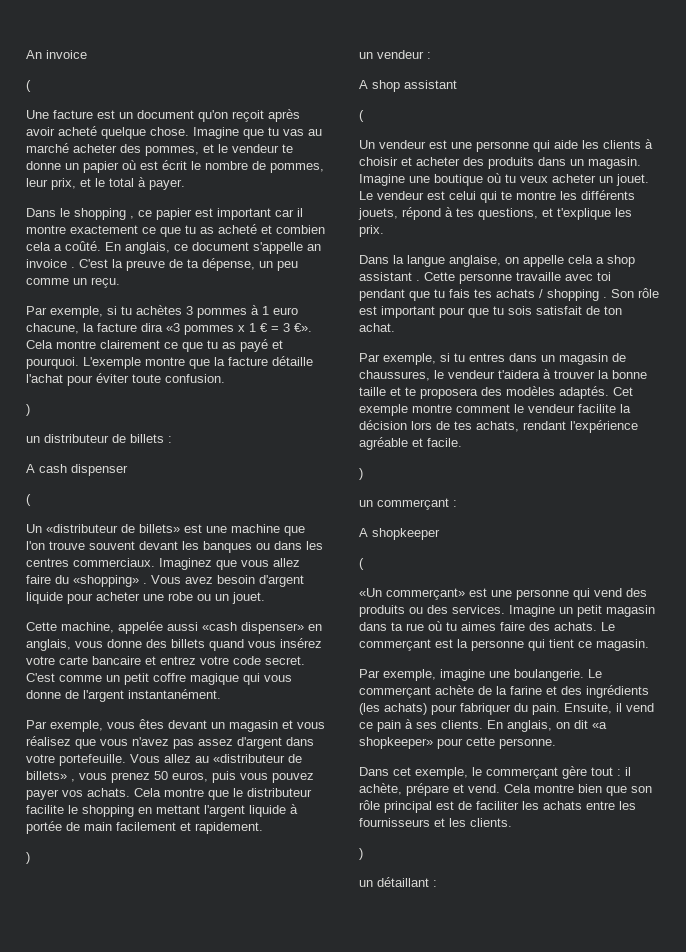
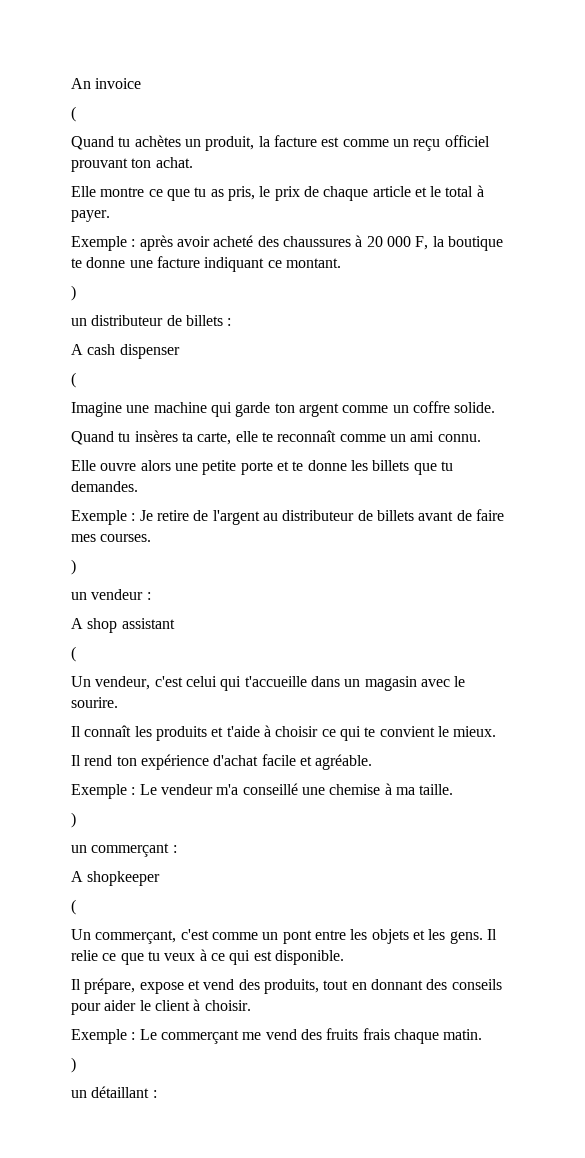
[26,109,300,122] [26,126,322,139] [26,143,293,156] [26,160,324,173] [26,178,76,190] Une facture est un document qu'on reçoit après avoir acheté quelque chose. Imagine que tu vas au marché acheter des pommes, et le vendeur te donne un papier où est écrit le nombre de pommes, leur prix, -> [71,135,490,151] [71,157,193,172] [71,186,411,201] Quand tu achètes un produit, la facture est comme un reçu officiel prouvant ton achat. // Elle montre ce que tu as pris, le prix de chaque article
[26,208,303,220] [26,224,325,237] [26,241,321,254] [26,258,298,271] [26,277,120,288] [26,305,298,318] [26,323,312,335] [26,339,283,352] [26,356,313,369] [26,373,225,386] Dans le shopping , ce papier est important car il montre exactement ce que tu as acheté et combien cela a coûté. En anglais, ce document s'appelle an invoice . C'est la preuve de ta dépense, un peu comme un reçu. // Par exemple, si tu achètes 3 pommes à 1 euro chacune, la facture dira «3 pommes x 1 € = 3 €». Cela montre clairement ce que tu as payé et pourquoi. L'exemple montre que la facture détaille l'achat pour éviter toute confusion. -> [71,235,503,251] [71,256,341,272] Exemple : après avoir acheté des chaussures à 20 000 F, la boutique te donne une facture indiquant ce montant.
[26,524,305,536] [26,541,323,553] [26,558,300,570] [26,575,304,587] [26,592,265,604] [26,621,322,634] [26,638,322,651] [26,656,305,665] [26,673,292,685] [26,689,221,702] [26,719,325,732] [26,736,314,749] [26,754,302,766] [26,771,314,783] [26,788,312,800] [26,804,298,817] [26,821,263,834] Un «distributeur de billets» est une machine que l'on trouve souvent devant les banques ou dans les centres commerciaux. Imaginez que vous allez faire du «shopping» . Vous avez besoin d'argent liquide pour acheter une robe ou un jouet. // Cette machine, appelée aussi «cash dispenser» en anglais, vous donne des billets quand vous insérez votre carte bancaire et entrez votre code secret. C'est comme un petit coffre magique qui vous donne de l'argent instantanément. // Par exemple, vous êtes devant un magasin et vous réalisez que vous n'avez pas assez d'argent dans votre portefeuille. Vous allez au «distributeur de billets» , vous prenez 50 euros, puis vous pouvez payer vos achats. Cela montre que le distributeur facilite le shopping en mettant l'argent liquide à portée de main facilement et rapidement. -> [71,401,496,417] [71,430,481,445] [71,460,453,475] [71,481,138,492] [71,509,504,525] [71,534,152,542] Imagine une machine qui garde ton argent comme un coffre solide. // Quand tu insères ta carte, elle te reconnaît comme un ami connu. // Elle ouvre alors une petite porte et te donne les billets que tu demandes. // Exemple : Je retire de l'argent au distributeur de billets avant de faire mes courses.
[379,139,653,152] [359,157,641,169] [359,173,649,186] [359,190,635,203] [358,207,632,220] [359,225,384,237] [359,255,635,267] [359,272,611,284] [359,288,659,301] [359,306,622,318] [359,323,395,332] [359,353,626,365] [359,369,647,381] [359,386,633,399] [359,404,631,416] [359,420,638,433] [359,437,462,450] vendeur est une personne qui aide les clients à choisir et acheter des produits dans un magasin. Imagine une boutique où tu veux acheter un jouet. Le vendeur est celui qui te montre les différents jouets, répond à tes questions, et t'explique les prix. // Dans la langue anglaise, on appelle cela a shop assistant . Cette personne travaille avec toi pendant que tu fais tes achats / shopping . Son rôle est important pour que tu sois satisfait de ton achat. // Par exemple, si tu entres dans un magasin de chaussures, le vendeur t'aidera à trouver la bonne taille et te proposera des modèles adaptés. Cet exemple montre comment le vendeur facilite la décision lors de tes achats, rendant l'expérience agréable et facile. -> [95,676,466,691] [71,697,118,708] [71,725,497,741] [71,754,373,770] [71,783,454,799] vendeur, c'est celui qui t'accueille dans un magasin avec le sourire. // Il connaît les produits et t'aide à choisir ce qui te convient le mieux. // Il rend ton expérience d'achat facile et agréable. // Exemple : Le vendeur m'a conseillé une chemise à ma taille.
[359,588,647,600] [359,605,655,617] [359,621,615,631] [359,639,649,651] [359,669,602,681] [359,685,649,698] [359,703,654,715] [359,719,607,732] [359,737,556,749] [359,766,631,779] [359,783,652,796] [359,800,636,813] [359,818,512,827] «Un commerçant» est une personne qui vend des produits ou des services. Imagine un petit magasin dans ta rue où tu aimes faire des achats. Le commerçant est la personne qui tient ce magasin. // Par exemple, imagine une boulangerie. Le commerçant achète de la farine et des ingrédients (les achats) pour fabriquer du pain. Ensuite, il vend ce pain à ses clients. En anglais, on dit «a shopkeeper» pour cette personne. // Dans cet exemple, le commerçant gère tout : il achète, prépare et vend. Cela montre bien que son rôle principal est de faciliter les achats entre les fournisseurs et les clients. -> [71,929,497,944] [71,949,344,965] [71,978,502,994] [71,999,251,1015] [71,1028,483,1044] Un commerçant, c'est comme un pont entre les objets et les gens. Il relie ce que tu veux à ce qui est disponible. // Il prépare, expose et vend des produits, tout en donnant des conseils pour aider le client à choisir. // Exemple : Le commerçant me vend des fruits frais chaque matin.

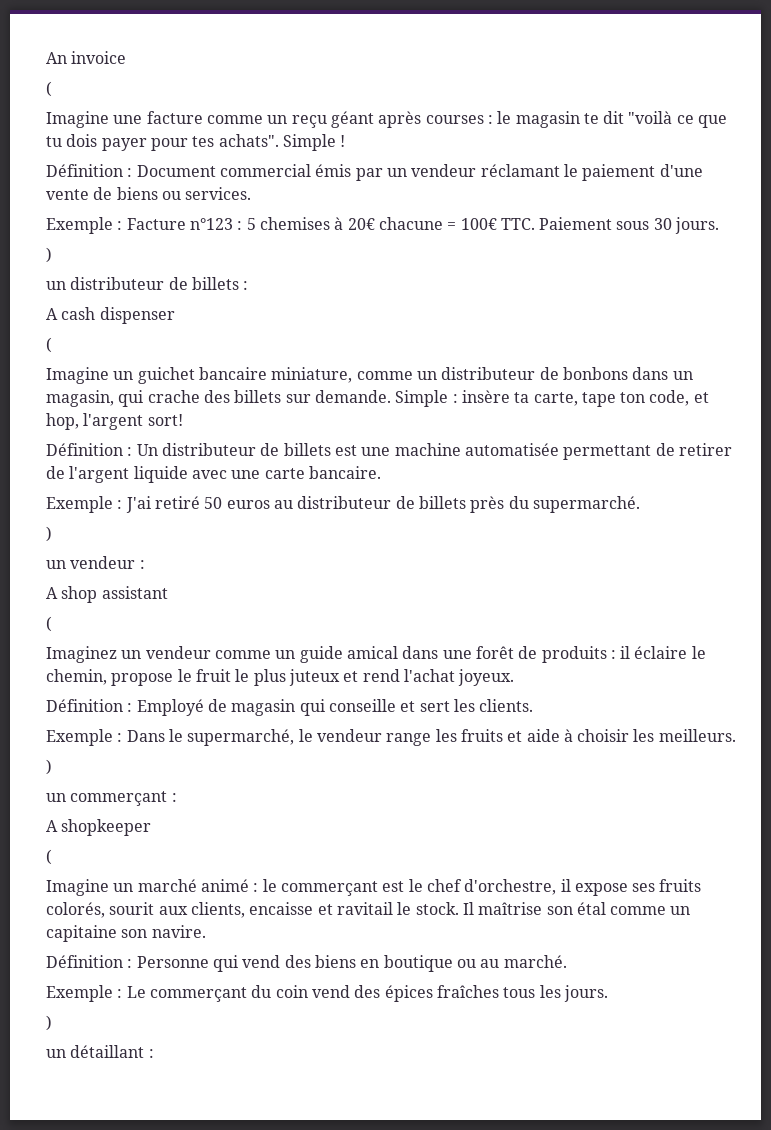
[71,135,490,151] [71,157,193,172] [71,185,484,201] [71,210,110,222] [71,235,503,251] [71,256,341,272] Quand tu achètes un produit, la facture est comme un reçu officiel prouvant ton achat. // Elle montre ce que tu as pris, le prix de chaque article et le total à payer. // Exemple : après avoir acheté des chaussures à 20 000 F, la boutique te donne une facture indiquant ce montant. -> [46,111,728,128] [46,134,346,151] [46,164,703,181] [46,187,252,200] [46,217,720,234] Imagine une facture comme un reçu géant après courses : le magasin te dit "voilà ce que tu dois payer pour tes achats". Simple ! // Définition : Document commercial émis par un vendeur réclamant le paiement d'une vente de biens ou services. // Exemple : Facture n°123 : 5 chemises à 20€ chacune = 100€ TTC. Paiement sous 30 jours.
[126,401,496,417] [71,430,481,445] [71,460,453,475] [71,481,138,492] [71,509,504,525] [71,534,152,542] une machine qui garde ton argent comme un coffre solide. // Quand tu insères ta carte, elle te reconnaît comme un ami connu. // Elle ouvre alors une petite porte et te donne les billets que tu demandes. // Exemple : Je retire de l'argent au distributeur de billets avant de faire mes courses. -> [113,367,693,384] [46,390,709,407] [46,413,183,430] [46,443,732,460] [46,466,381,483] [46,496,640,513] un guichet bancaire miniature, comme un distributeur de bonbons dans un magasin, qui crache des billets sur demande. Simple : insère ta carte, tape ton code, et hop, l'argent sort! // Définition : Un distributeur de billets est une machine automatisée permettant de retirer de l'argent liquide avec une carte bancaire. // Exemple : J'ai retiré 50 euros au distributeur de billets près du supermarché.
[71,676,466,691] [71,697,118,708] [71,725,497,741] [71,754,373,770] [71,783,454,799] Un vendeur, c'est celui qui t'accueille dans un magasin avec le sourire. // Il connaît les produits et t'aide à choisir ce qui te convient le mieux. // Il rend ton expérience d'achat facile et agréable. // Exemple : Le vendeur m'a conseillé une chemise à ma taille. -> [46,646,706,663] [46,669,515,686] [46,699,534,716] [46,729,736,746] Imaginez un vendeur comme un guide amical dans une forêt de produits : il éclaire le chemin, propose le fruit le plus juteux et rend l'achat joyeux. // Définition : Employé de magasin qui conseille et sert les clients. // Exemple : Dans le supermarché, le vendeur range les fruits et aide à choisir les meilleurs.
[71,929,497,944] [71,949,344,965] [71,978,502,994] [71,999,251,1015] [71,1028,483,1044] Un commerçant, c'est comme un pont entre les objets et les gens. Il relie ce que tu veux à ce qui est disponible. // Il prépare, expose et vend des produits, tout en donnant des conseils pour aider le client à choisir. // Exemple : Le commerçant me vend des fruits frais chaque matin. -> [46,879,702,896] [46,902,691,918] [46,925,206,942] [46,955,567,972] [46,985,608,1002] Imagine un marché animé : le commerçant est le chef d'orchestre, il expose ses fruits colorés, sourit aux clients, encaisse et ravitail le stock. Il maîtrise son étal comme un capitaine son navire. // Définition : Personne qui vend des biens en boutique ou au marché. // Exemple : Le commerçant du coin vend des épices fraîches tous les jours.

